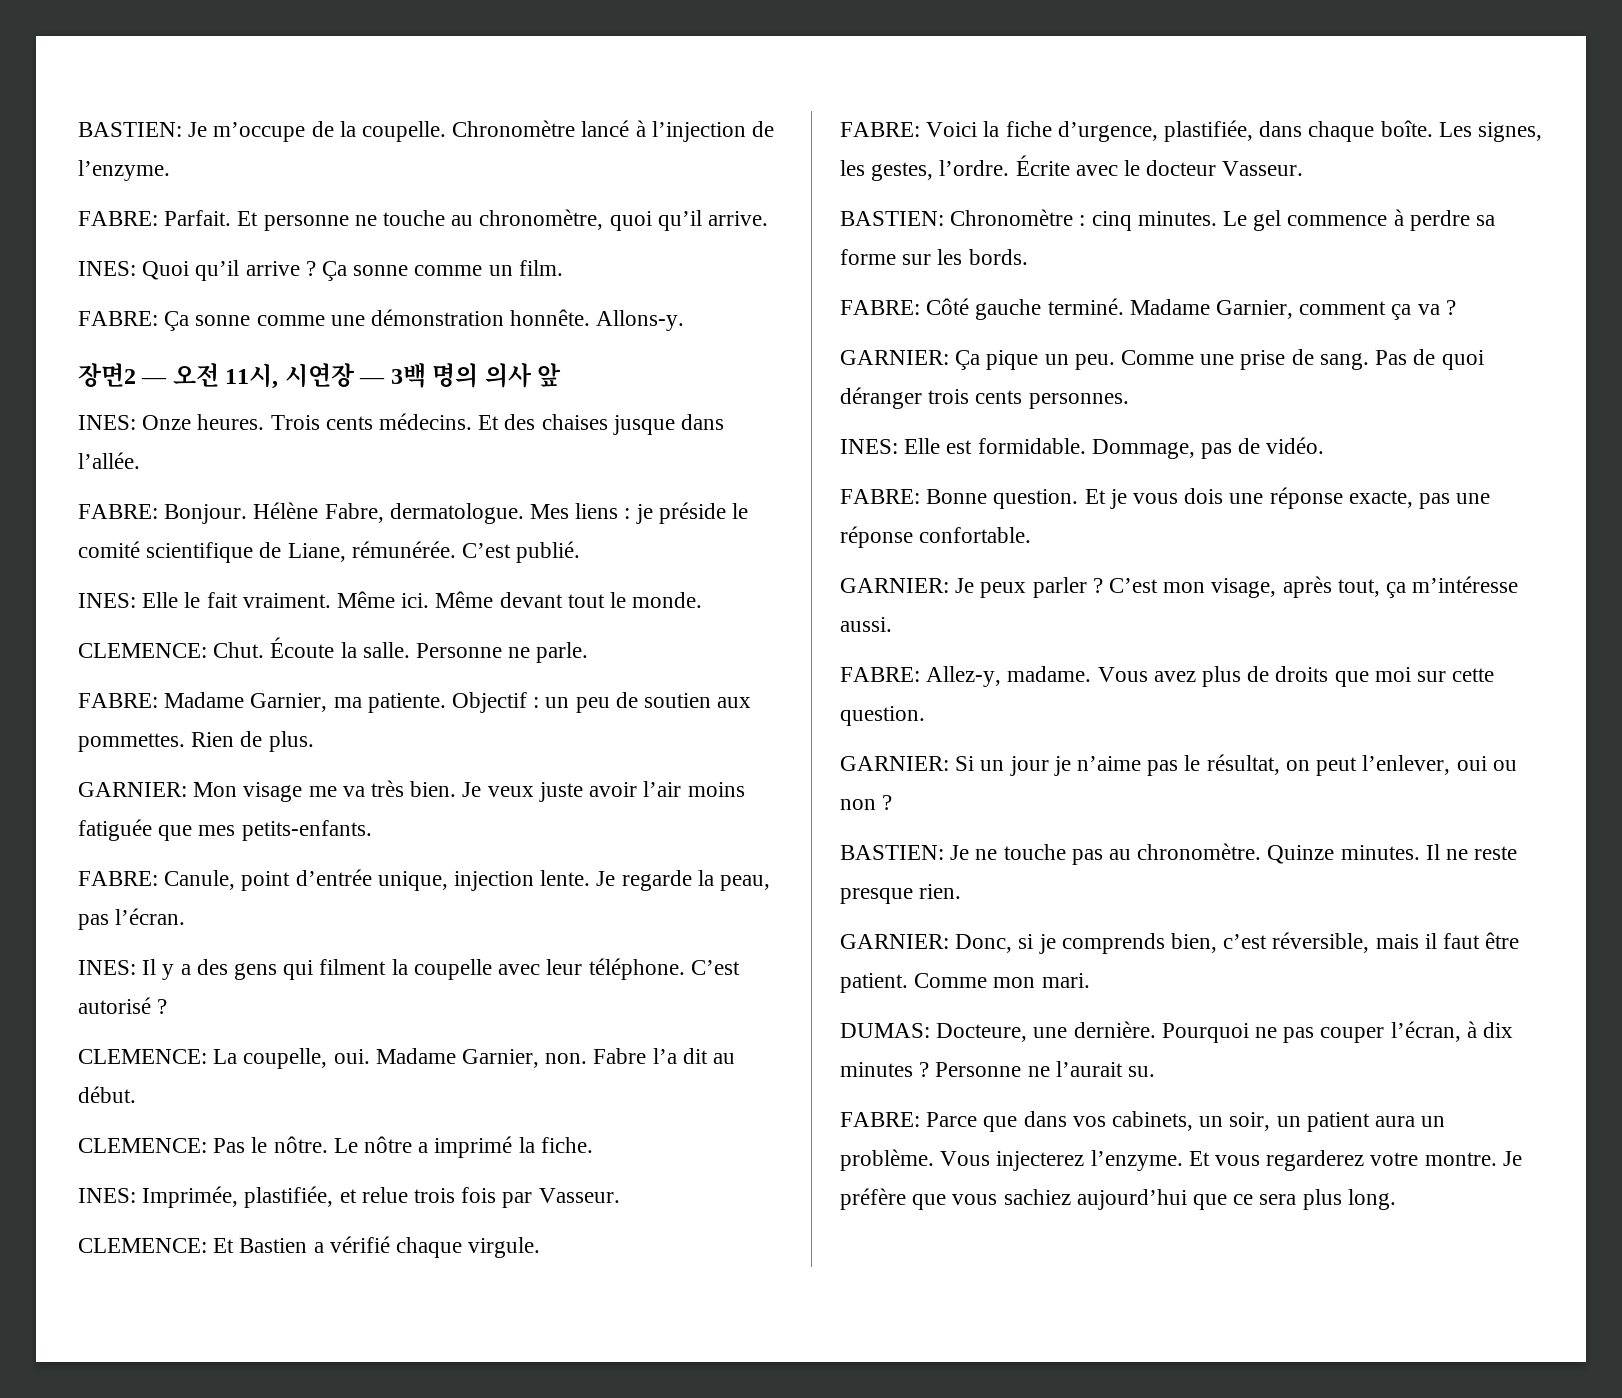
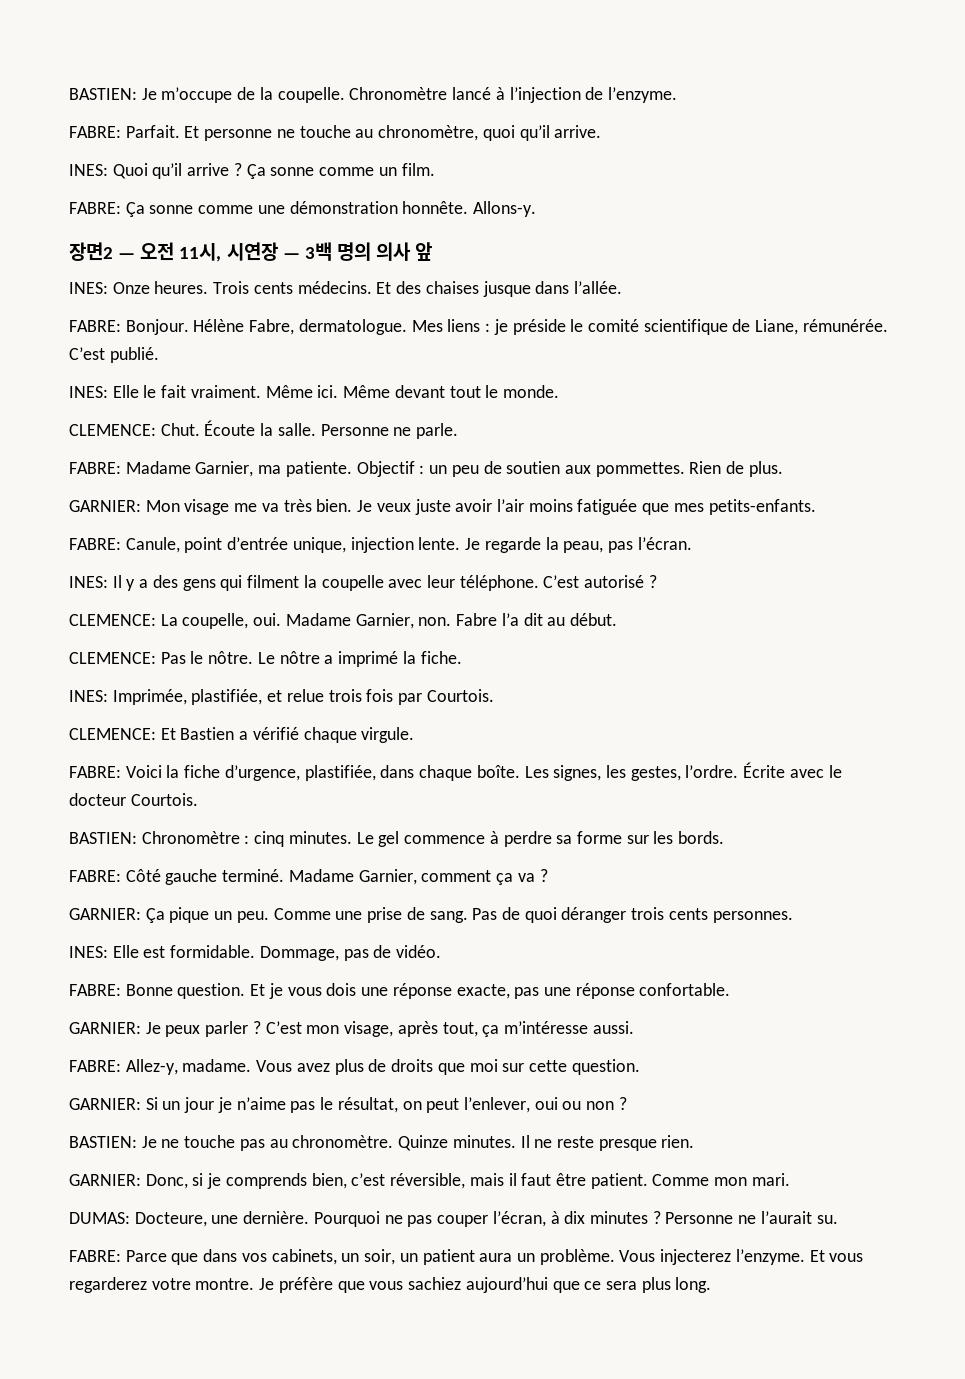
[538,1188,620,1203] Vasseur. -> [426,689,494,702] Courtois.
[1222,161,1304,176] Vasseur. -> [130,793,198,806] Courtois.

